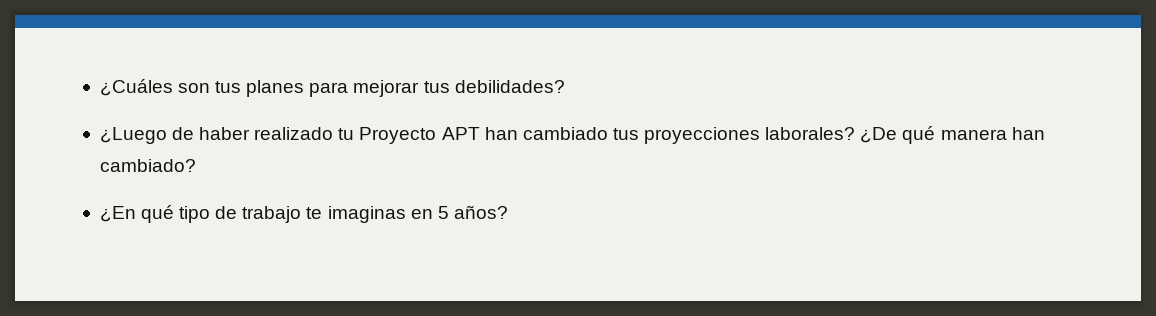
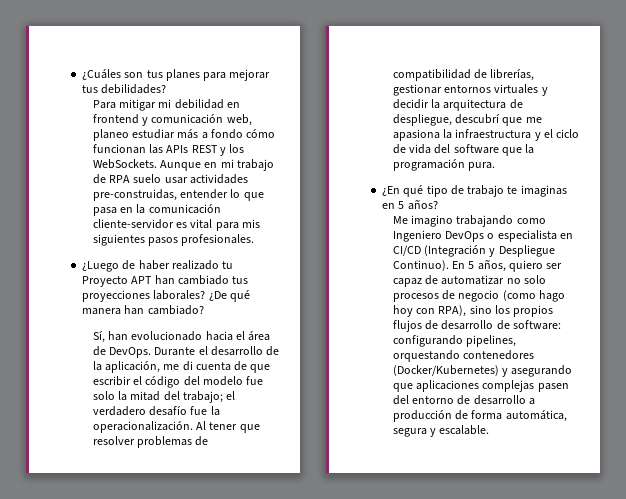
(565, 86) none -> [92,99,240,111] [92,114,252,126] [92,129,275,141] [92,144,244,156] [92,159,274,171] [92,174,248,184] [92,189,264,201] [92,204,221,216] [92,219,260,231] [92,234,255,246] // Para mitigar mi debilidad en frontend y comunicación web, planeo estudiar más a fondo cómo funcionan las APIs REST y los WebSockets. Aunque en mi trabajo de RPA suelo usar actividades pre-construidas, entender lo que pasa en la comunicación cliente-servidor es vital para mis siguientes pasos profesionales.
(196, 165) none -> [92,331,270,343] [92,346,279,358] [92,361,271,373] [92,376,263,388] [92,391,235,403] [92,406,220,416] [92,421,260,433] [92,436,209,448] [392,69,535,81] [392,84,548,96] [392,99,523,111] [392,114,542,126] [392,129,579,141] [392,144,534,156] [392,159,496,171] // Sí, han evolucionado hacia el área de DevOps. Durante el desarrollo de la aplicación, me di cuenta de que escribir el código del modelo fue solo la mitad del trabajo; el verdadero desafío fue la operacionalización. Al tener que resolver problemas de compatibilidad de librerías, gestionar entornos virtuales y decidir la arquitectura de despliegue, descubrí que me apasiona la infraestructura y el ciclo de vida del software que la programación pura.
(508, 212) none -> [392,215,546,227] [392,230,573,242] [392,245,555,257] [392,259,562,272] [392,275,546,287] [392,290,565,302] [392,305,553,317] [392,320,561,332] [392,335,517,347] [392,350,535,362] [392,365,573,377] [392,380,569,392] [392,395,535,405] [392,410,567,422] [392,425,490,437] // Me imagino trabajando como Ingeniero DevOps o especialista en CI/CD (Integración y Despliegue Continuo). En 5 años, quiero ser capaz de automatizar no solo procesos de negocio (como hago hoy con RPA), sino los propios flujos de desarrollo de software: configurando pipelines, orquestando contenedores (Docker/Kubernetes) y asegurando que aplicaciones complejas pasen del entorno de desarrollo a producción de forma automática, segura y escalable.

